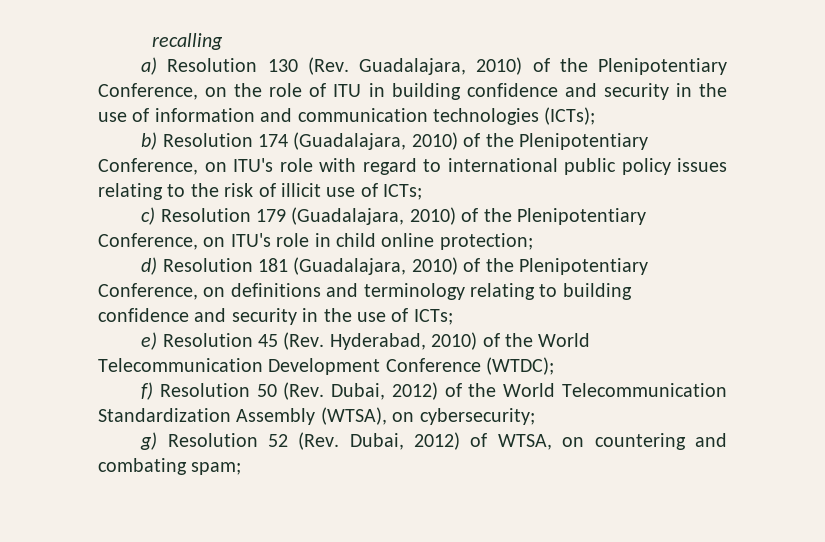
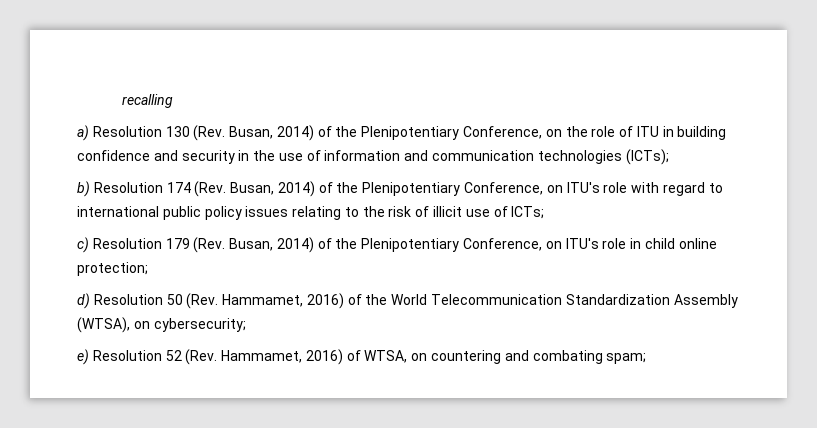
[359,57,523,75] Guadalajara, 2010) -> [229,125,314,141] Busan, 2014)
[293,132,458,150] (Guadalajara, 2010) -> [194,181,315,197] (Rev. Busan, 2014)
[291,207,456,225] (Guadalajara, 2010) -> [193,237,314,253] (Rev. Busan, 2014)
[257,257,648,275] [98,283,632,300] [98,308,453,325] [141,332,591,350] [98,357,555,375] [141,382,438,400] 181 (Guadalajara, 2010) of the Plenipotentiary Conference, on definitions and terminology relating to building confidence and security in the use of ICTs; // e) Resolution 45 (Rev. Hyderabad, 2010) of the World Telecommunication Development Conference (WTDC); // f) Resolution 50 (Rev. Dubai, 2012) -> [166,293,344,309] 50 (Rev. Hammamet, 2016)
[140,432,158,450] g) -> [77,349,89,365] e)
[349,432,461,450] Dubai, 2012) -> [221,349,343,365] Hammamet, 2016)

